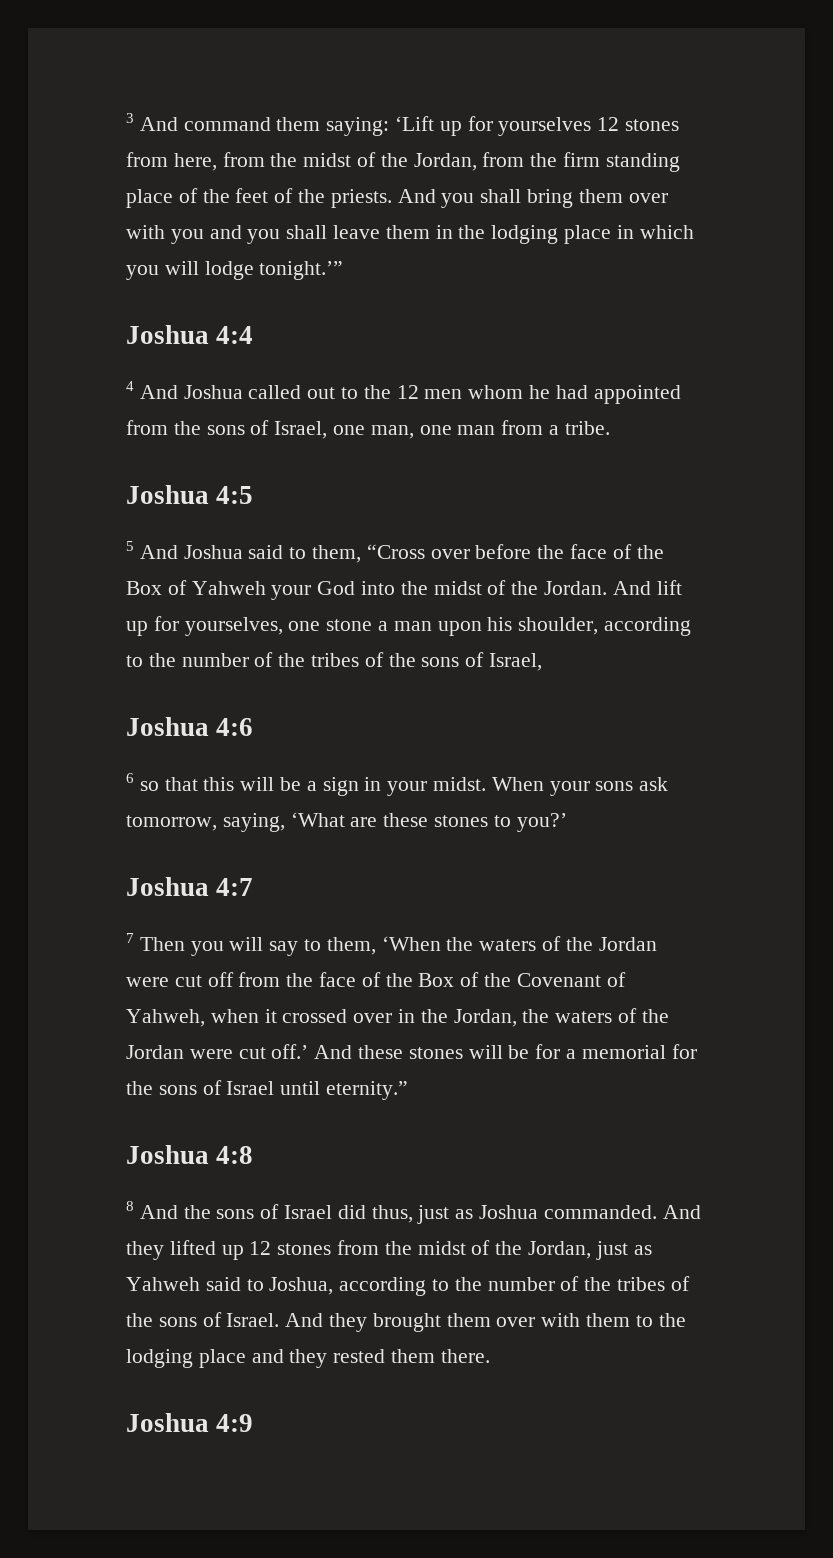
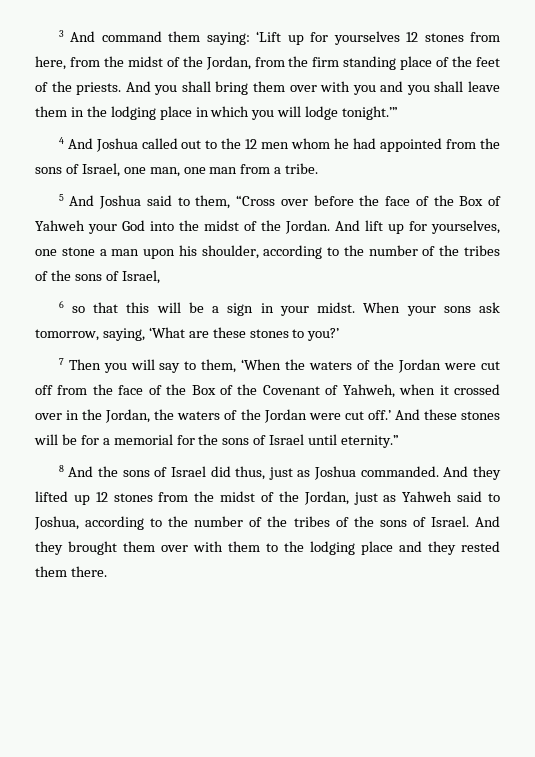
[126,325,254,344] // Joshua 4:4 -> (399, 113) none
[126,485,254,504] // Joshua 4:5 -> (319, 168) none
[126,717,254,736] // Joshua 4:6 -> (160, 277) none
[126,877,254,896] // Joshua 4:7 -> (340, 334) none
[126,1145,254,1164] // Joshua 4:8 -> (400, 441) none
[126,1413,254,1432] // Joshua 4:9 -> (107, 571) none

